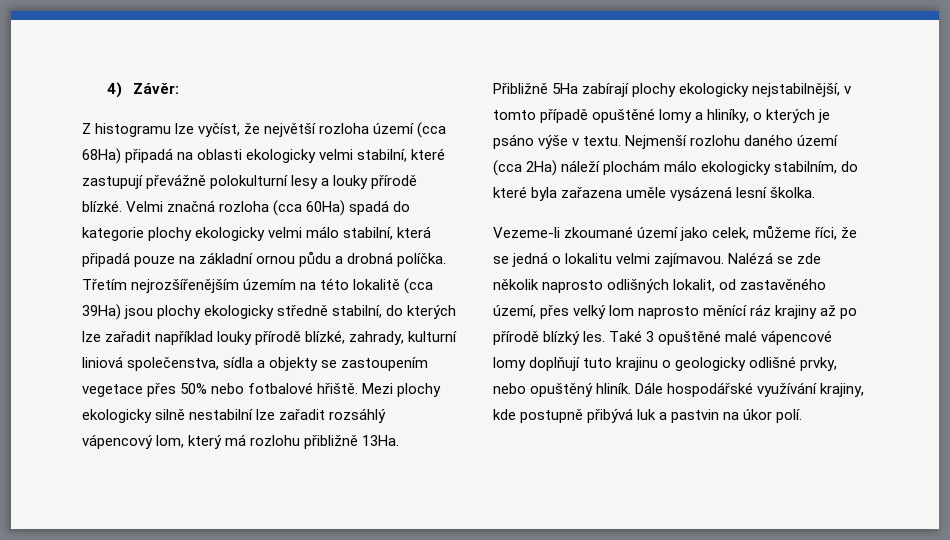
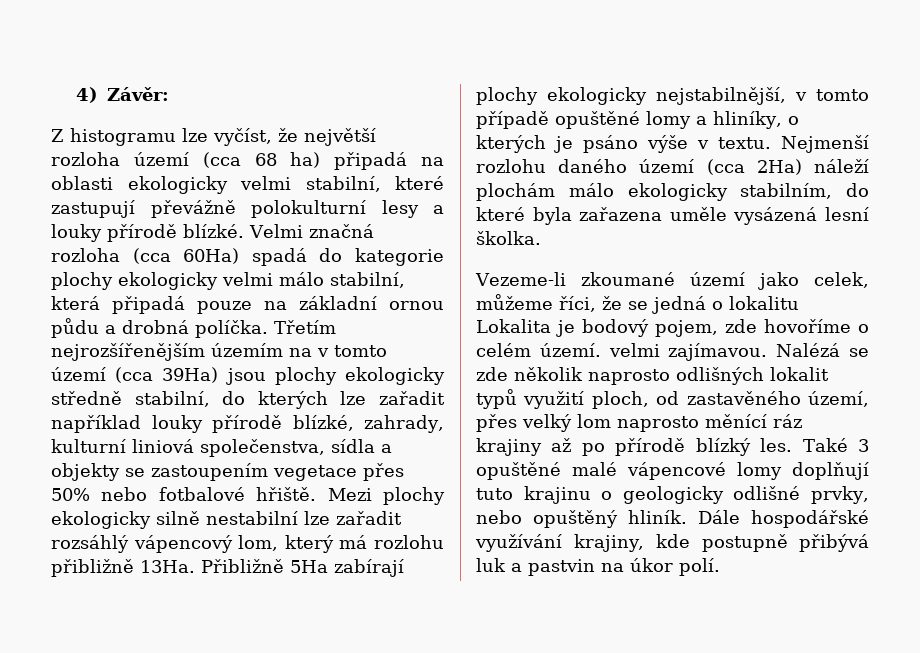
[82,148,121,164] 68Ha) -> [254,152,321,168] 68 ha)
[320,278,401,290] této lokalitě -> [317,345,387,357] [51,367,106,381] v tomto území
(613, 258) none -> [476,319,869,337] [476,343,601,357] Lokalita je bodový pojem, zde hovoříme o celém území.
[673,279,716,292] lokalit, -> [770,367,829,381] [476,389,649,409] lokalit typů využití ploch,

